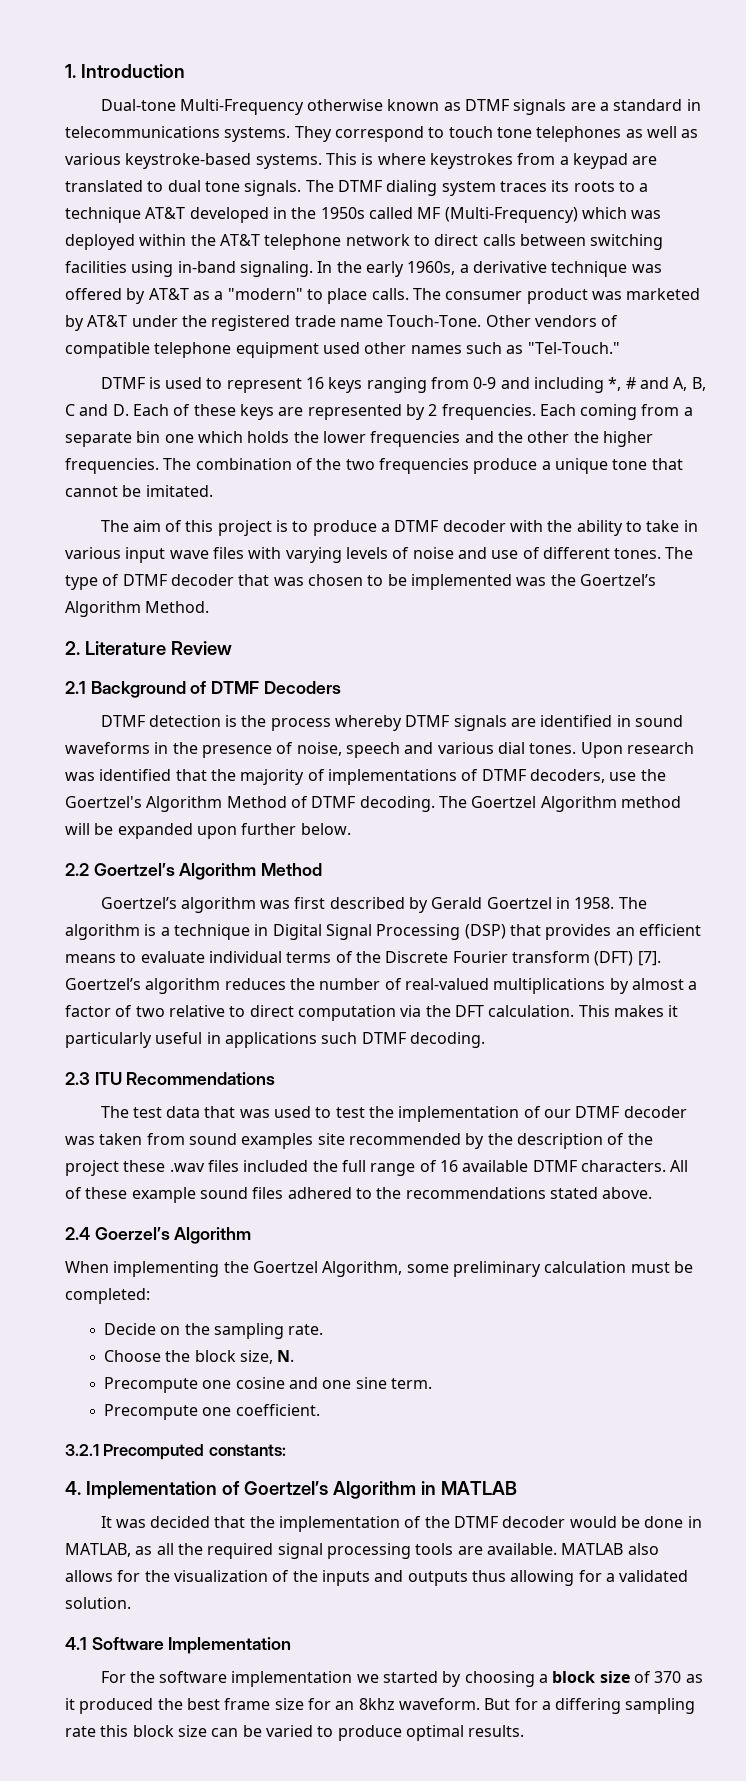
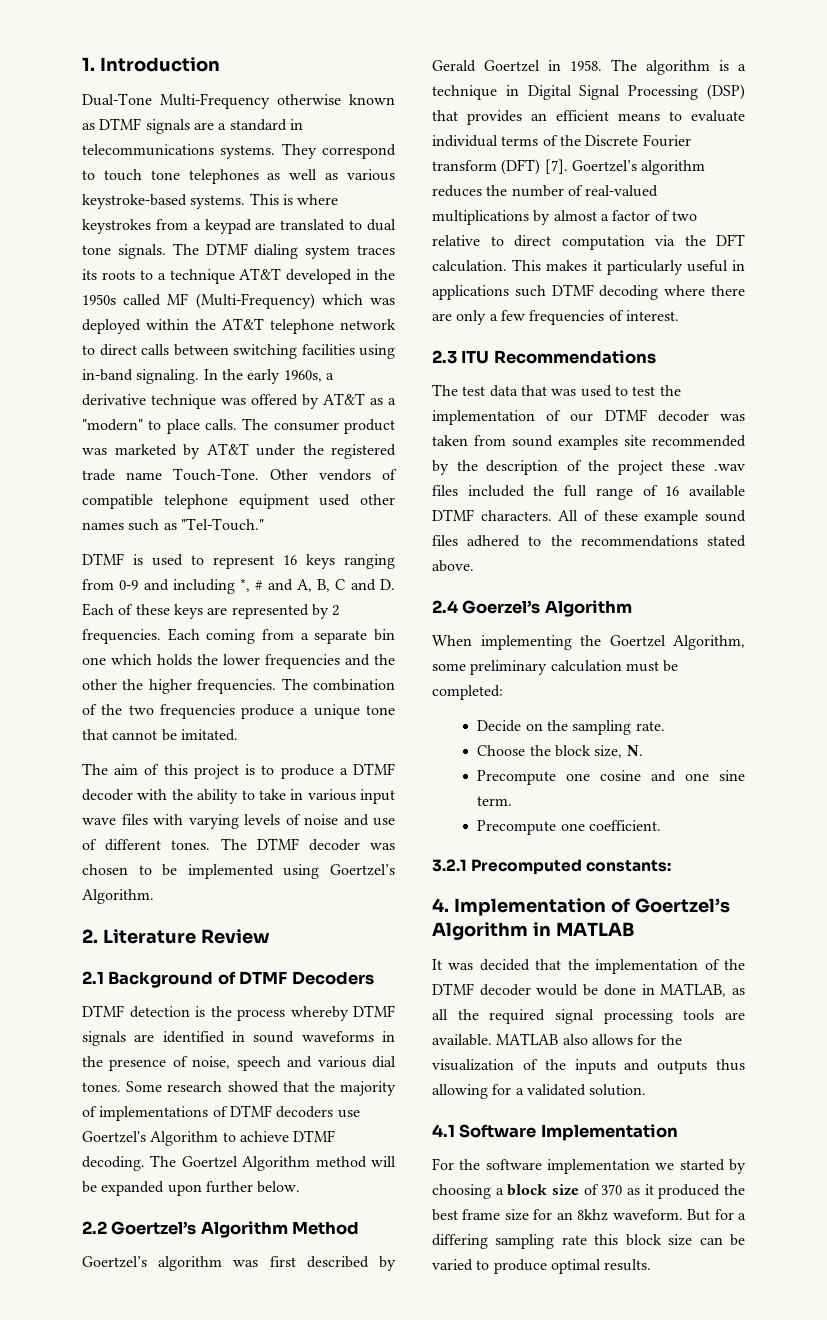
[100,99,176,111] Dual-tone -> [82,93,152,106] Dual-Tone
[65,574,270,590] type of DTMF decoder that -> [256,838,360,851] DTMF decoder
[516,574,656,586] [65,601,210,617] was the Goertzel’s Algorithm Method. -> [283,864,395,879] [82,889,154,904] using Goertzel’s Algorithm.
[580,742,694,758] [65,769,172,781] Upon research was identified -> [126,1081,279,1093] Some research showed
[529,769,666,783] [65,796,308,812] decoders, use the Goertzel's Algorithm Method of -> [276,1106,360,1118] [82,1131,289,1146] decoders use Goertzel's Algorithm to achieve
[409,1032,485,1048] decoding. -> [599,285,745,300] [432,310,679,325] decoding where there are only a few frequencies of interest.

